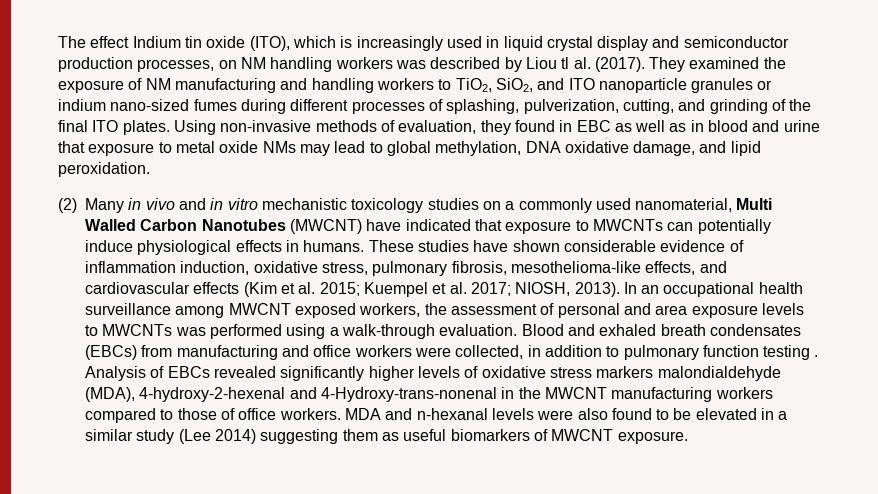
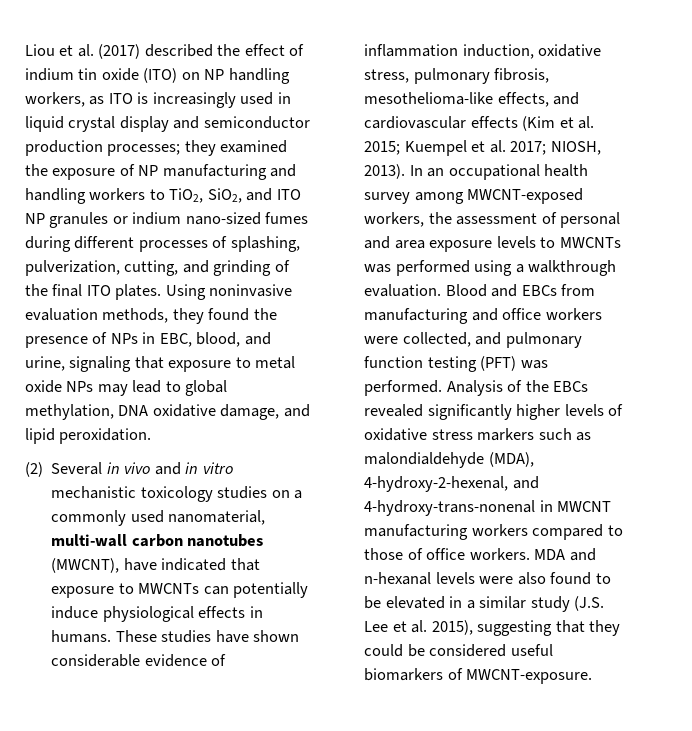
[58,36,336,51] The effect Indium tin oxide (ITO), which -> [25,44,305,59] [25,68,290,84] [25,92,133,107] Liou et al. (2017) described the effect of indium tin oxide (ITO) on NP handling workers, as ITO
[137,57,686,72] processes, on NM handling workers was described by Liou tl al. (2017). They -> [107,140,216,156] processes; they
[145,78,171,90] NM -> [138,165,159,176] NP
[598,78,687,93] nanoparticle -> [25,213,45,224] NP
[220,120,820,135] non-invasive methods of evaluation, they found in EBC as well as in blood and urine -> [209,284,293,297] [25,308,277,324] [25,332,271,348] [25,356,132,372] noninvasive evaluation methods, they found the presence of NPs in EBC, blood, and urine, signaling
[262,141,296,153] NMs -> [66,381,94,392] NPs
[85,198,124,213] Many -> [51,462,103,475] Several
[736,198,773,210] [85,219,362,234] Multi Walled Carbon Nanotubes (MWCNT) -> [51,534,264,547] [51,558,120,573] multi-wall carbon nanotubes (MWCNT),
[85,303,356,318] surveillance among MWCNT exposed -> [364,188,584,204] survey among MWCNT-exposed
[341,324,435,339] walk-through -> [528,260,617,276] walkthrough
[599,324,801,336] [85,345,137,360] exhaled breath condensates (EBCs) -> [521,285,557,296] EBCs
[527,345,819,360] in addition to pulmonary function testing . -> [475,332,582,348] [364,356,548,372] [364,380,443,396] and pulmonary function testing (PFT) was performed.
(165, 372) none -> [525,380,549,392] the
[657,366,781,381] [85,387,541,402] malondialdehyde (MDA), 4-hydroxy-2-hexenal and 4-Hydroxy-trans-nonenal in the -> [538,428,592,441] [364,452,534,468] [364,476,539,492] [364,500,553,516] such as malondialdehyde (MDA), 4-hydroxy-2-hexenal, and 4-hydroxy-trans-nonenal in
[178,429,399,444] (Lee 2014) suggesting them as -> [573,596,604,611] [364,620,620,636] [364,644,507,657] (J.S. Lee et al. 2015), suggesting that they could be considered
[551,429,688,444] MWCNT exposure. -> [466,669,593,684] MWCNT-exposure.

